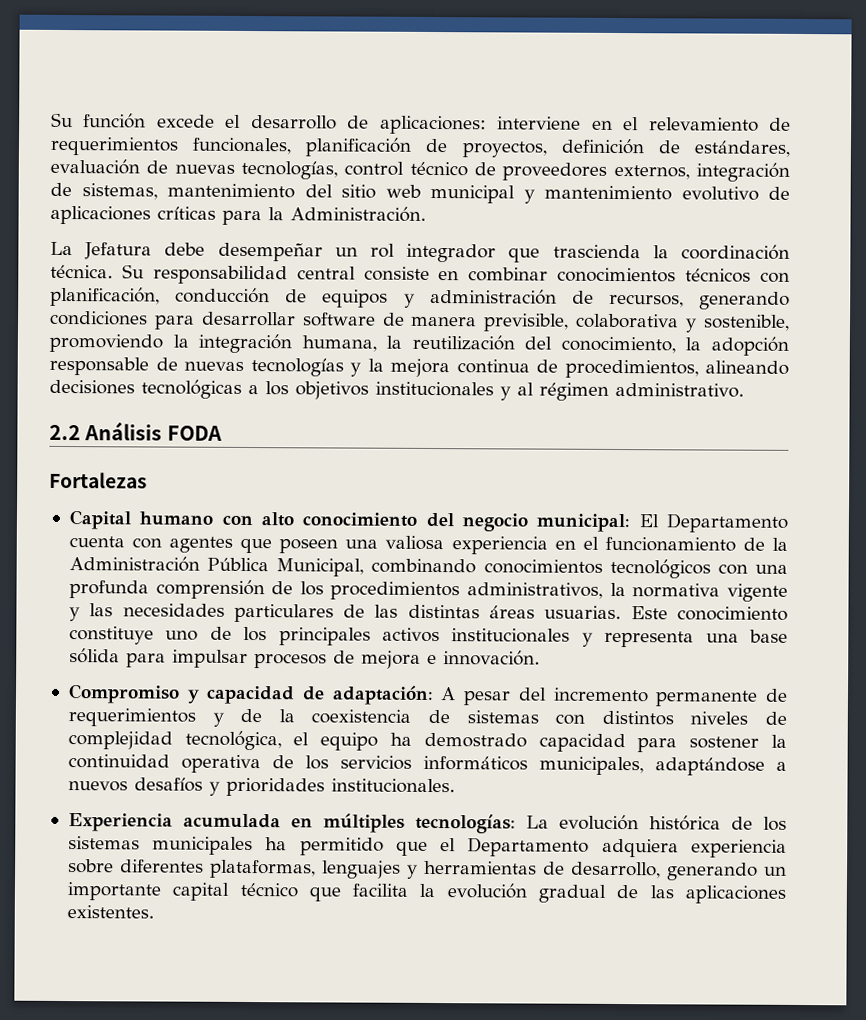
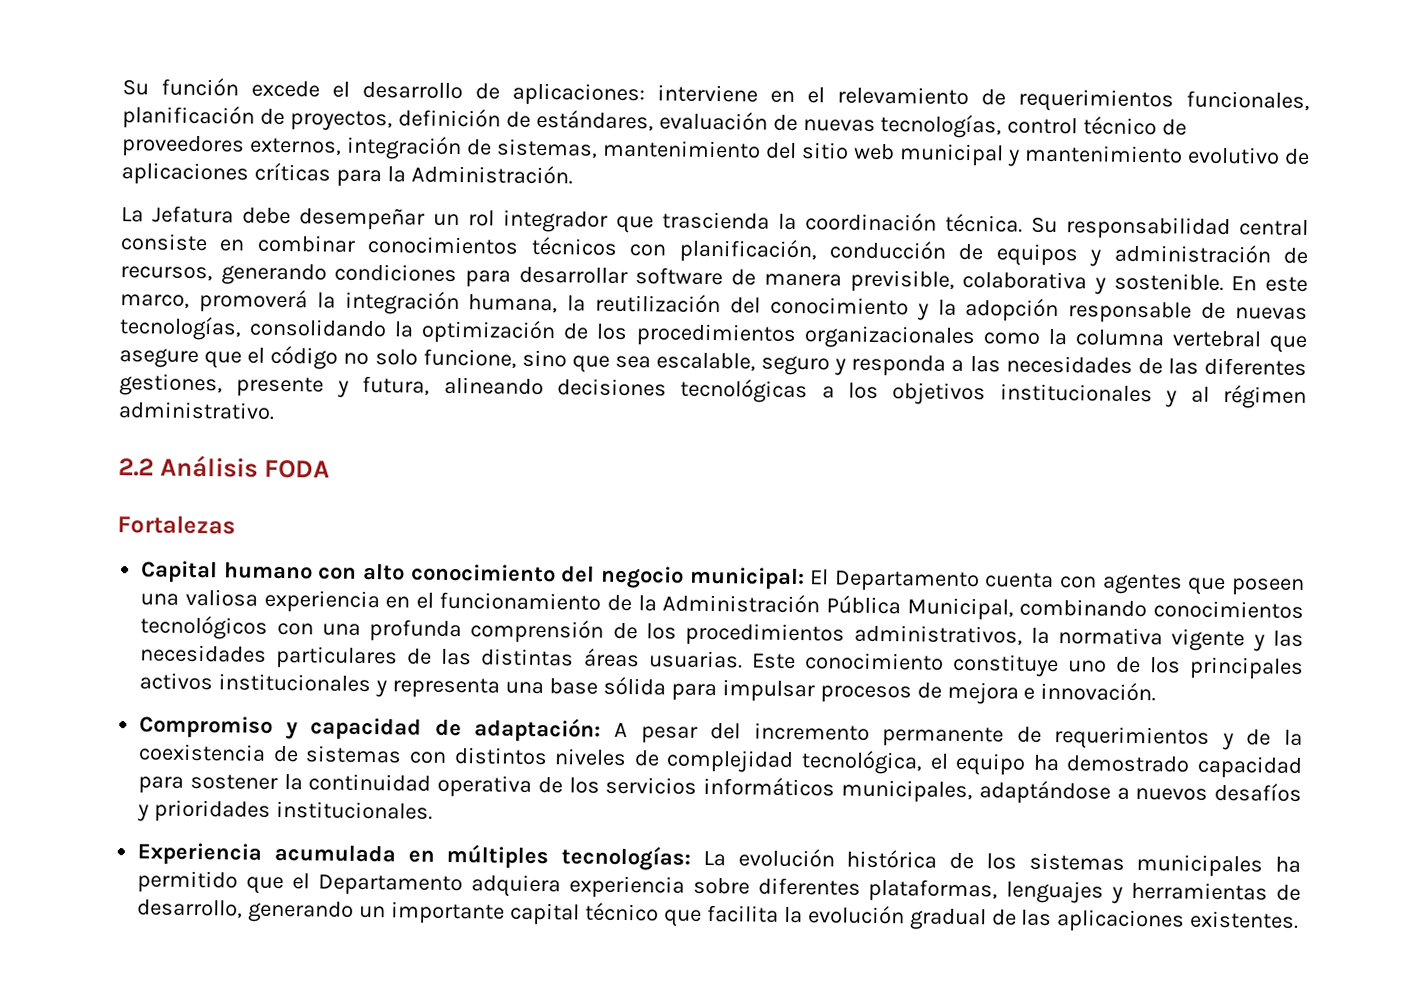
[703,314,791,331] [49,333,163,353] sostenible, promoviendo -> [1113,272,1308,292] [120,288,308,314] sostenible. En este marco, promoverá
[560,336,676,354] conocimiento, -> [769,296,929,321] conocimiento y
[250,358,699,379] tecnologías y la mejora continua de procedimientos, -> [119,316,1307,353] [119,345,1308,377] [119,373,431,398] tecnologías, consolidando la optimización de los procedimientos organizacionales como la columna vertebral que asegure que el código no solo funcione, sino que sea escalable, seguro y responda a las necesidades de las diferentes gestiones, presente y futura,

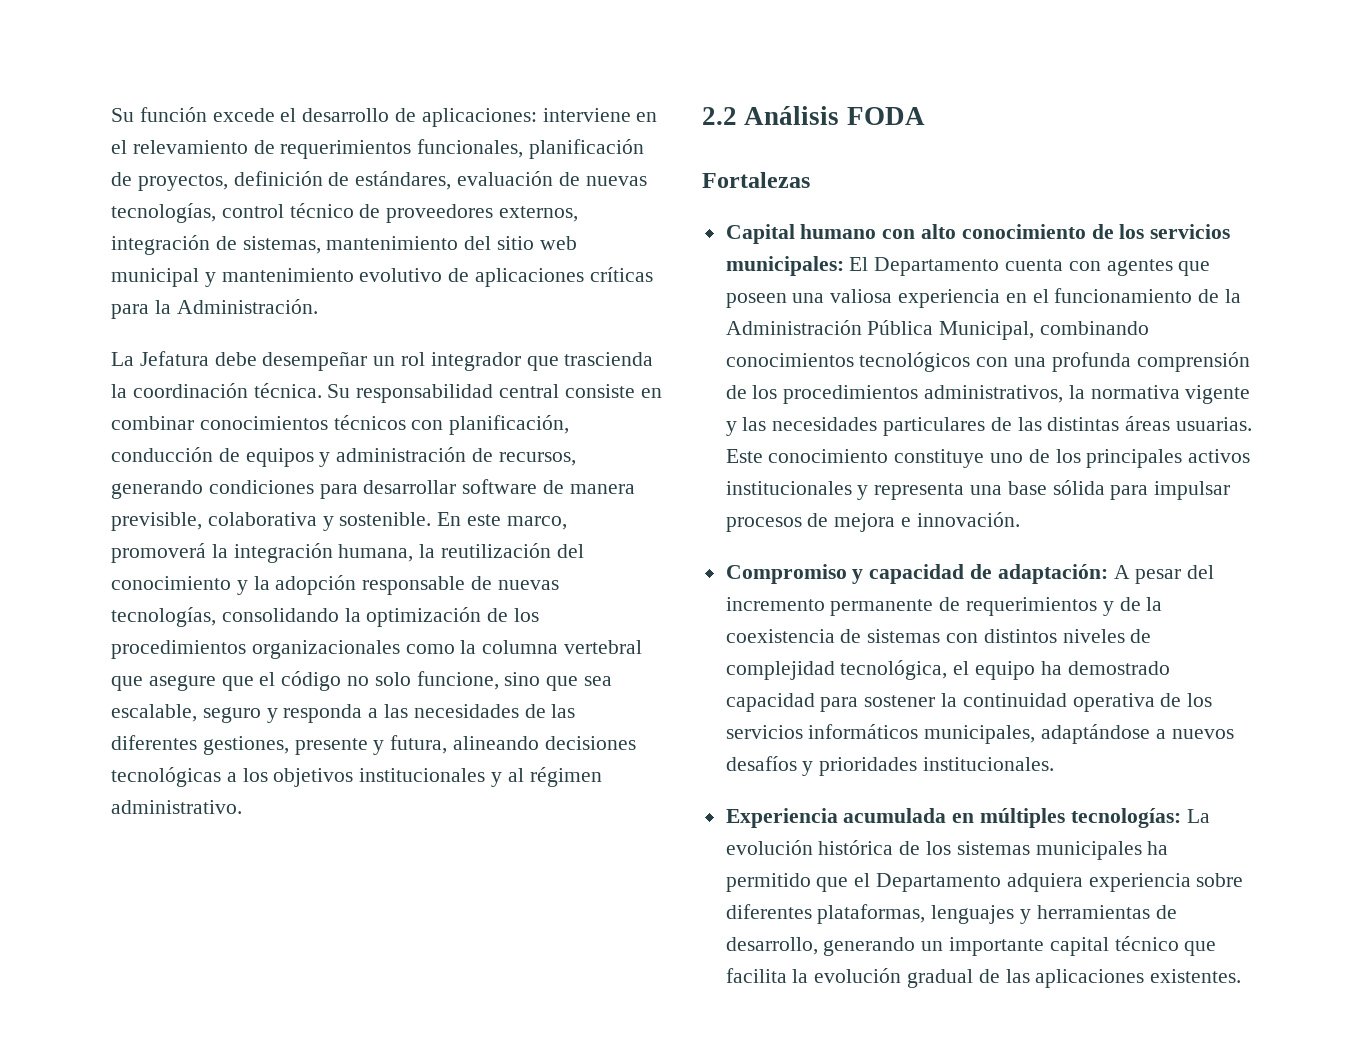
[561,565,805,591] del negocio municipal: -> [1091,224,1231,239] [725,256,844,276] de los servicios municipales:

